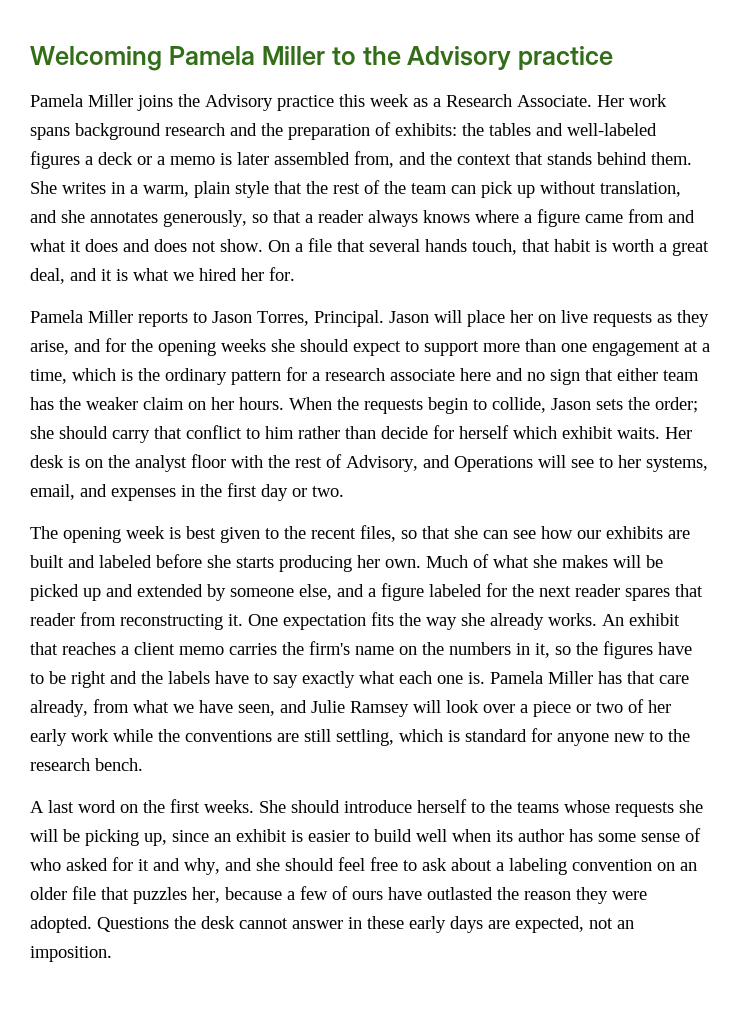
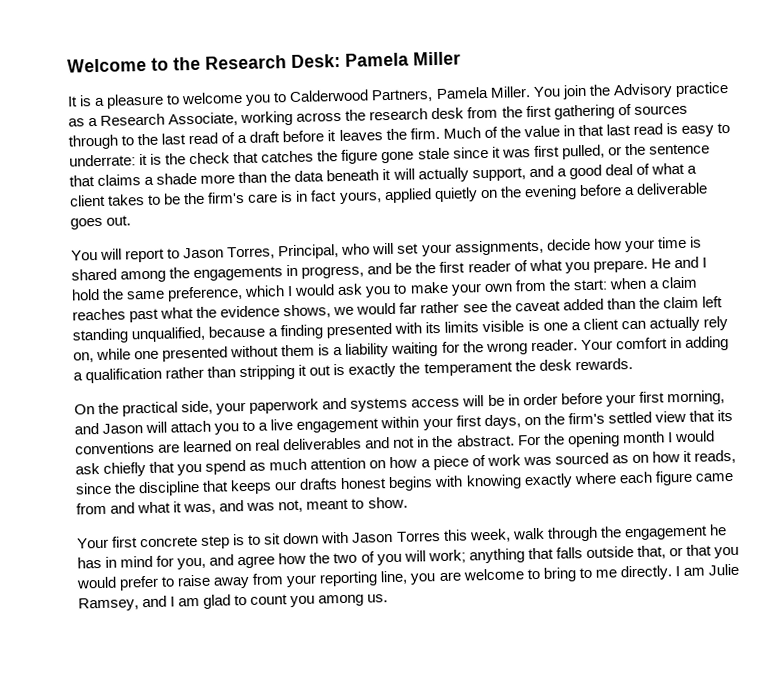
[30,46,614,71] [30,94,667,111] [30,122,657,140] [30,151,692,169] [30,180,681,198] [30,210,532,227] Welcoming Pamela Miller to the Advisory practice // Pamela Miller joins the Advisory practice this week as a Research Associate. Her work spans background research and the preparation of exhibits: the tables and well-labeled figures a deck or a memo is later assembled from, and the context that stands behind them. She writes in a warm, plain style that the rest of the team can pick up without translation, and she annotates generously, so that a reader always knows where a -> [67,51,461,73] [67,81,729,109] [68,103,688,127] [68,122,731,150] [69,143,710,167] [69,162,697,187] [69,182,708,207] [70,215,132,230] [71,236,702,263] [71,256,707,283] [71,276,698,302] [72,296,723,323] [72,316,728,344] [73,336,729,363] [73,358,633,384] [74,390,725,417] [74,409,733,435] [75,430,715,455] [75,449,736,477] [75,471,653,497] Welcome to the Research Desk: Pamela Miller // It is a pleasure to welcome you to Calderwood Partners, Pamela Miller. You join the Advisory practice as a Research Associate, working across the research desk from the first gathering of sources through to the last read of a draft before it leaves the firm. Much of the value in that last read is easy to underrate: it is the check that catches the figure gone stale since it was first pulled, or the sentence that claims a shade more than the data beneath it will actually support, and a good deal of what a client takes to be the firm's care is in fact yours, applied quietly on the evening before a deliverable goes out. // You will report to Jason Torres, Principal, who will set your assignments, decide how your time is shared among the engagements in progress, and be the first reader of what you prepare. He and I hold the same preference, which I would ask you to make your own from the start: when a claim reaches past what the evidence shows, we would far rather see the caveat added than the claim left standing unqualified, because a finding presented with its limits visible is one a client can actually rely on, while one presented without them is a liability waiting for the wrong reader. Your comfort in adding a qualification rather than stripping it out is exactly the temperament the desk rewards. // On the practical side, your paperwork and systems access will be in order before your first morning, and Jason will attach you to a live engagement within your first days, on the firm's settled view that its conventions are learned on real deliverables and not in the abstract. For the opening month I would ask chiefly that you spend as much attention on how a piece of work was sourced as on how it reads, since the discipline that keeps our drafts honest begins with knowing exactly where each
[85,238,709,256] [30,267,295,284] [30,310,709,327] [30,338,710,356] [30,367,699,385] [30,397,698,414] [30,425,692,443] [30,454,708,472] [30,483,344,501] [30,525,690,543] [30,554,663,572] [30,583,703,601] [30,612,680,630] [30,641,692,659] [30,671,689,688] [30,699,671,717] [30,728,690,746] [30,758,143,771] [30,799,703,817] [30,828,701,846] [30,857,697,875] [30,886,647,904] [30,916,634,933] [30,946,112,962] does and does not show. On a file that several hands touch, that habit is worth a great deal, and it is what we hired her for. // Pamela Miller reports to Jason Torres, Principal. Jason will place her on live requests as they arise, and for the opening weeks she should expect to support more than one engagement at a time, which is the ordinary pattern for a research associate here and no sign that either team has the weaker claim on her hours. When the requests begin to collide, Jason sets the order; she should carry that conflict to him rather than decide for herself which exhibit waits. Her desk is on the analyst floor with the rest of Advisory, and Operations will see to her systems, email, and expenses in the first day or two. // The opening week is best given to the recent files, so that she can see how our exhibits are built and labeled before she starts producing her own. Much of what she makes will be picked up and extended by someone else, and a figure labeled for the next reader spares that reader from reconstructing it. One expectation fits the way she already works. An exhibit that reaches a client memo carries the firm's name on the numbers in it, so the figures have to be right and the labels have to say exactly what each one is. Pamela Miller has that care already, from what we have seen, and Julie Ramsey will look over a piece or two of her early work while the conventions are still settling, which is standard for anyone new to the research bench. // A last word on the first weeks. She should introduce herself to the teams whose requests she will be picking up, since an exhibit is easier to build well when its author has some sense of who asked for it and why, and she should feel free to ask about a labeling convention on an older file that puzzles her, because a few of ours have outlasted the reason they were adopted. Questions the desk cannot answer in these early days are expected, not an imposition. -> [183,496,408,515] [77,524,727,549] [77,544,740,570] [76,563,739,591] [78,594,389,612] was, and was not, meant to show. // Your first concrete step is to sit down with Jason Torres this week, walk through the engagement he has in mind for you, and agree how the two of you will work; anything that falls outside that, or that you would prefer to raise away from your reporting line, you are welcome to bring to me directly. I am Julie Ramsey, and I am glad to count you among us.

